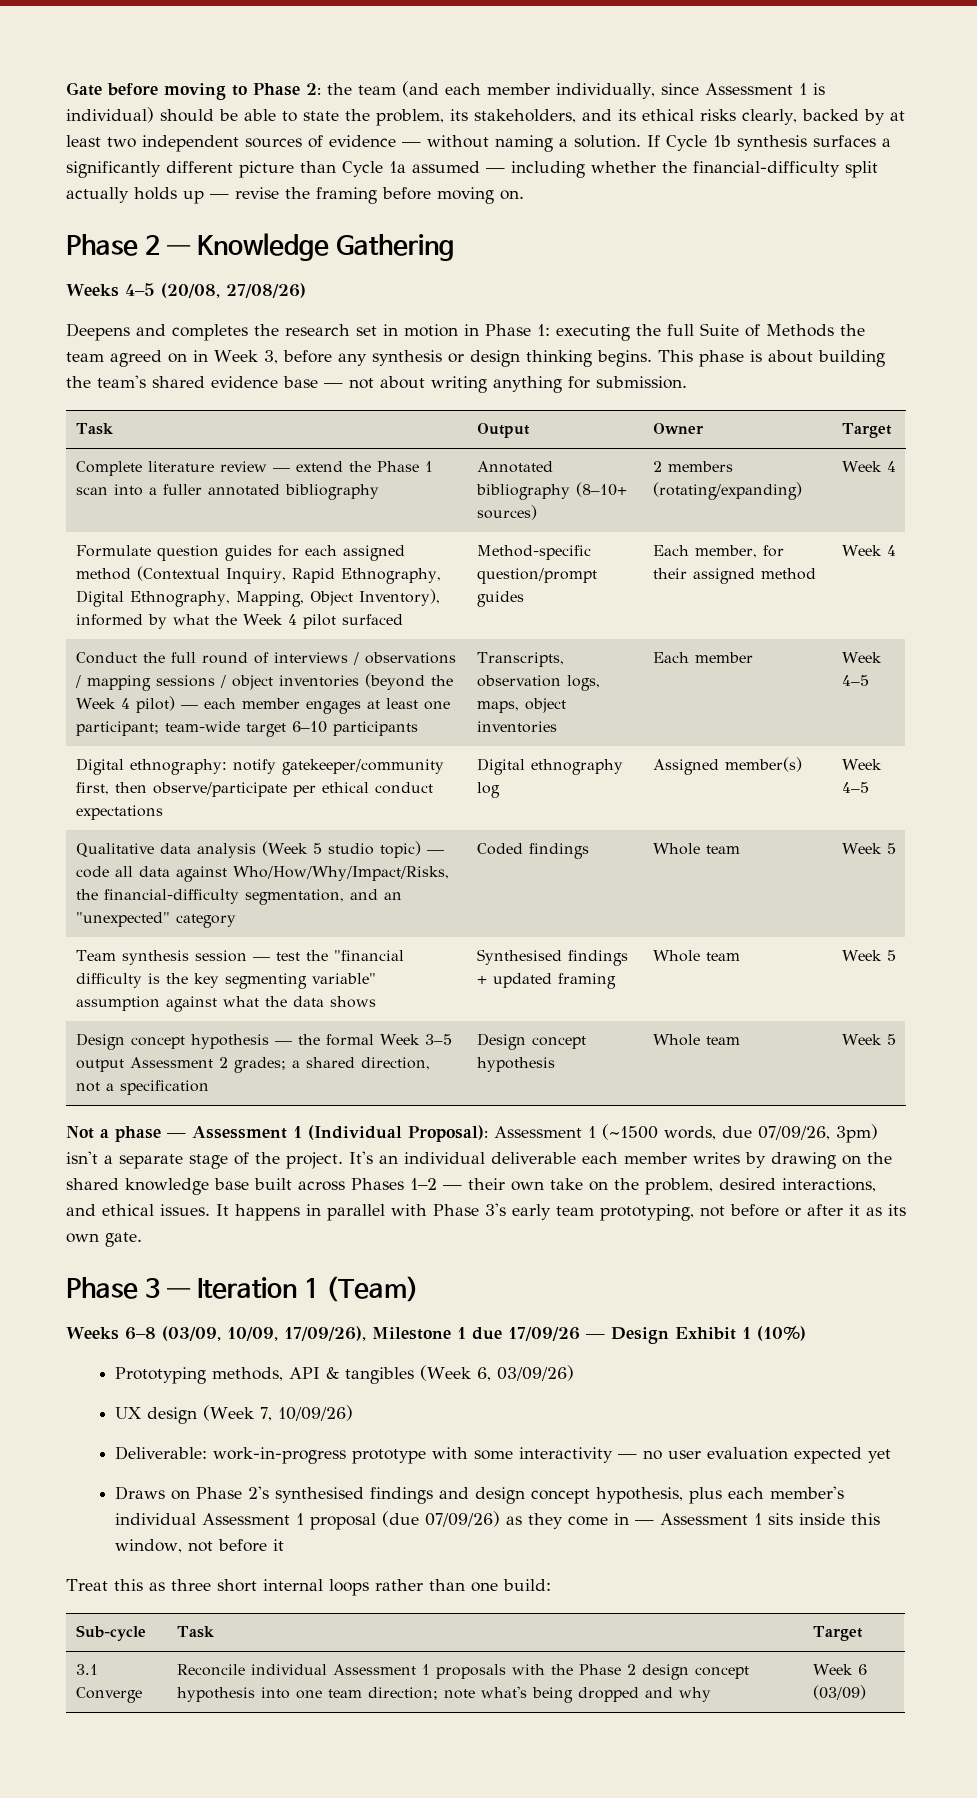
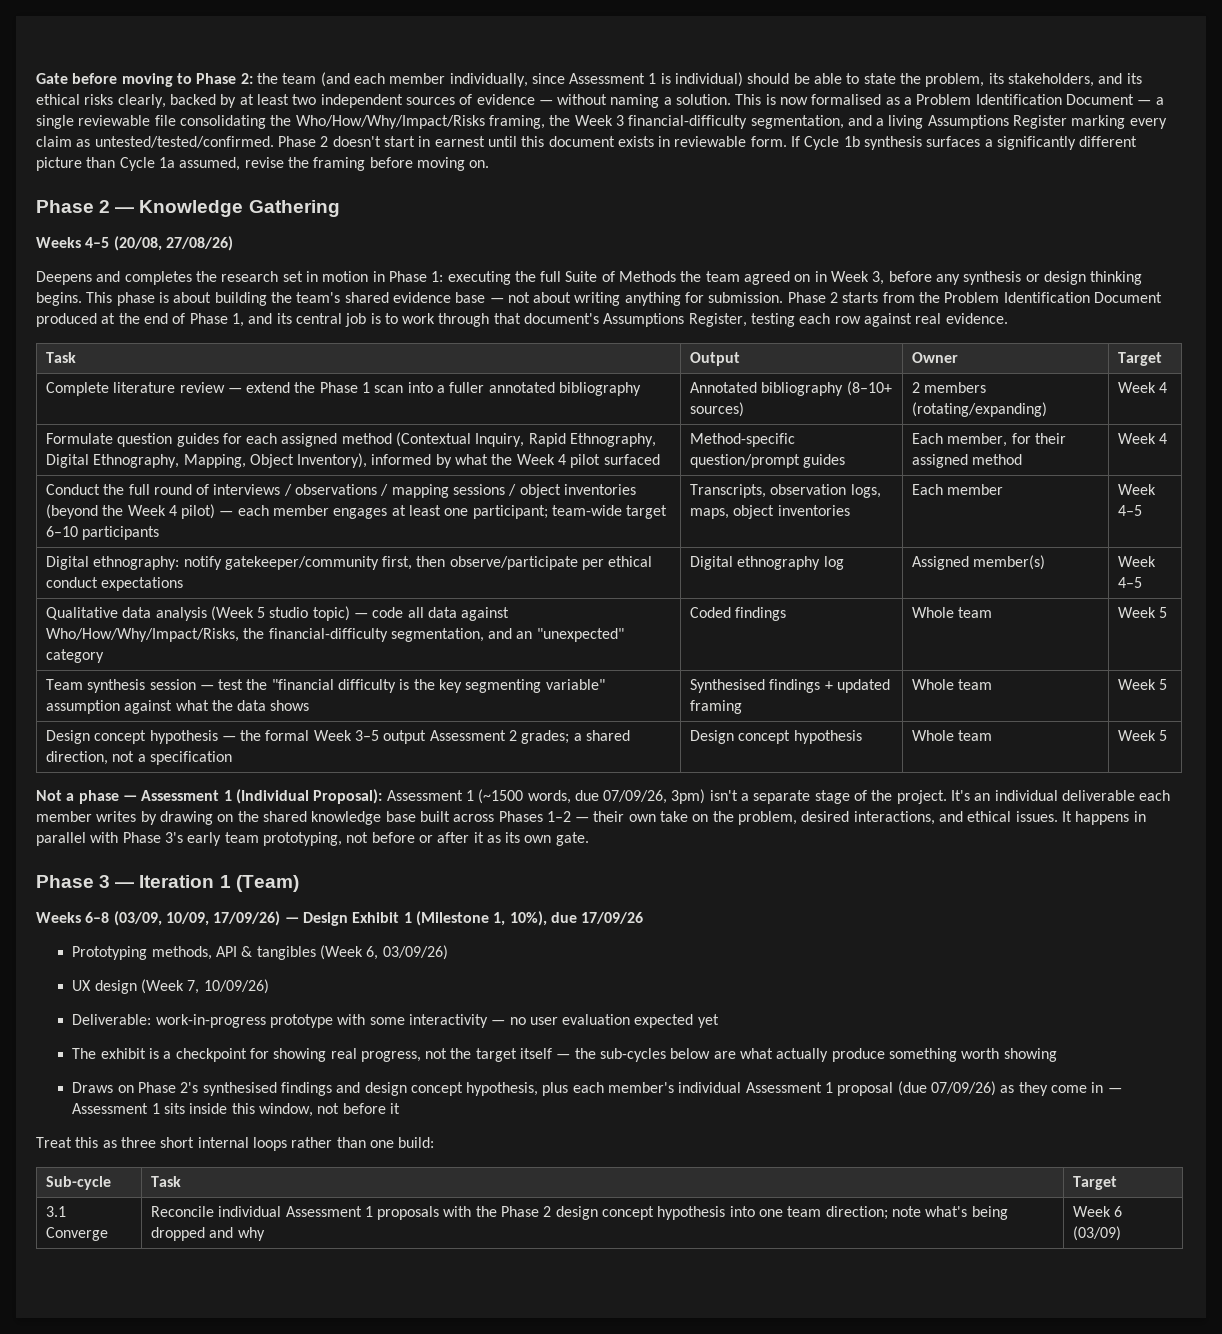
(641, 141) none -> [735,94,1164,105] [36,115,1167,129] [36,136,787,148] This is now formalised as a Problem Identification Document — a single reviewable file consolidating the Who/How/Why/Impact/Risks framing, the Week 3 financial-difficulty segmentation, and a living Assumptions Register marking every claim as untested/tested/confirmed. Phase 2 doesn't start in earnest until this document exists in reviewable form.
[412,161,878,178] [66,187,229,204] assumed — including whether the financial-difficulty split actually holds up — -> [179,157,241,171] assumed,
(687, 382) none -> [787,292,1163,303] [36,313,1008,327] Phase 2 starts from the Problem Identification Document produced at the end of Phase 1, and its central job is to work through that document's Assumptions Register, testing each row against real evidence.
[283,1326,806,1344] 17/09/26), Milestone 1 due 17/09/26 — Design Exhibit 1 (10%) -> [213,911,644,926] 17/09/26) — Design Exhibit 1 (Milestone 1, 10%), due 17/09/26
(892, 1456) none -> [72,1048,1057,1062] // The exhibit is a checkpoint for showing real progress, not the target itself — the sub-cycles below are what actually produce something worth showing

